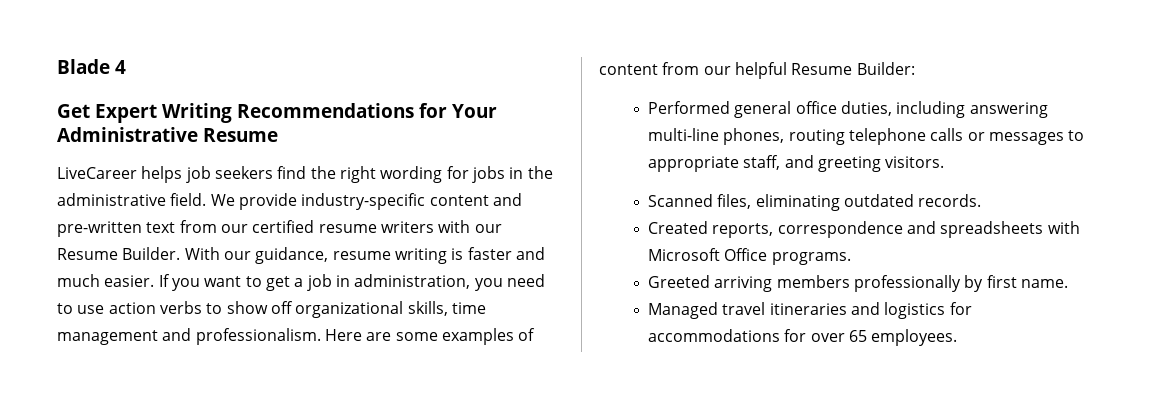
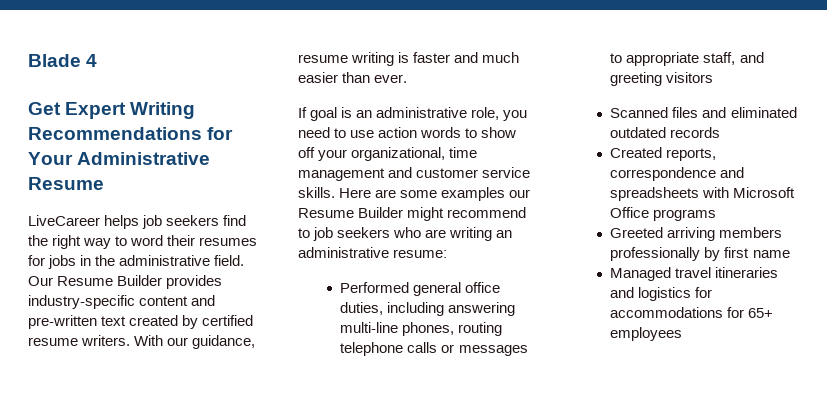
[380,166,443,183] wording -> [83,235,258,249] way to word their resumes
[210,193,297,210] We provide -> [28,275,223,289] Our Resume Builder provides
[179,220,502,233] [57,247,181,260] from our certified resume writers with our Resume Builder. -> [129,315,254,329] [28,335,131,346] created by certified resume writers.
[104,274,471,291] easier. If you want to get a job in administration, -> [298,72,408,83] [298,107,500,121] easier than ever. // If goal is an administrative role,
[159,301,202,314] verbs -> [420,127,462,138] words
[295,301,448,318] organizational skills, -> [318,147,446,161] your organizational,
[195,328,321,345] professionalism. -> [416,167,531,178] [298,187,335,198] customer service skills.
[518,328,536,341] [599,62,915,79] of content from our helpful Resume Builder: -> [509,189,531,198] [298,207,527,221] [298,227,513,241] [298,247,448,258] our Resume Builder might recommend to job seekers who are writing an administrative resume:
[885,156,945,168] visitors. -> [666,72,714,83] visitors
[717,194,982,211] files, eliminating outdated records. -> [672,107,797,118] [610,127,721,138] files and eliminated outdated records
[771,252,851,265] programs. -> [653,209,717,221] programs
[1020,279,1068,288] name. -> [752,250,790,258] name
[810,329,958,346] over 65 employees. -> [748,308,774,318] [610,327,683,341] 65+ employees

